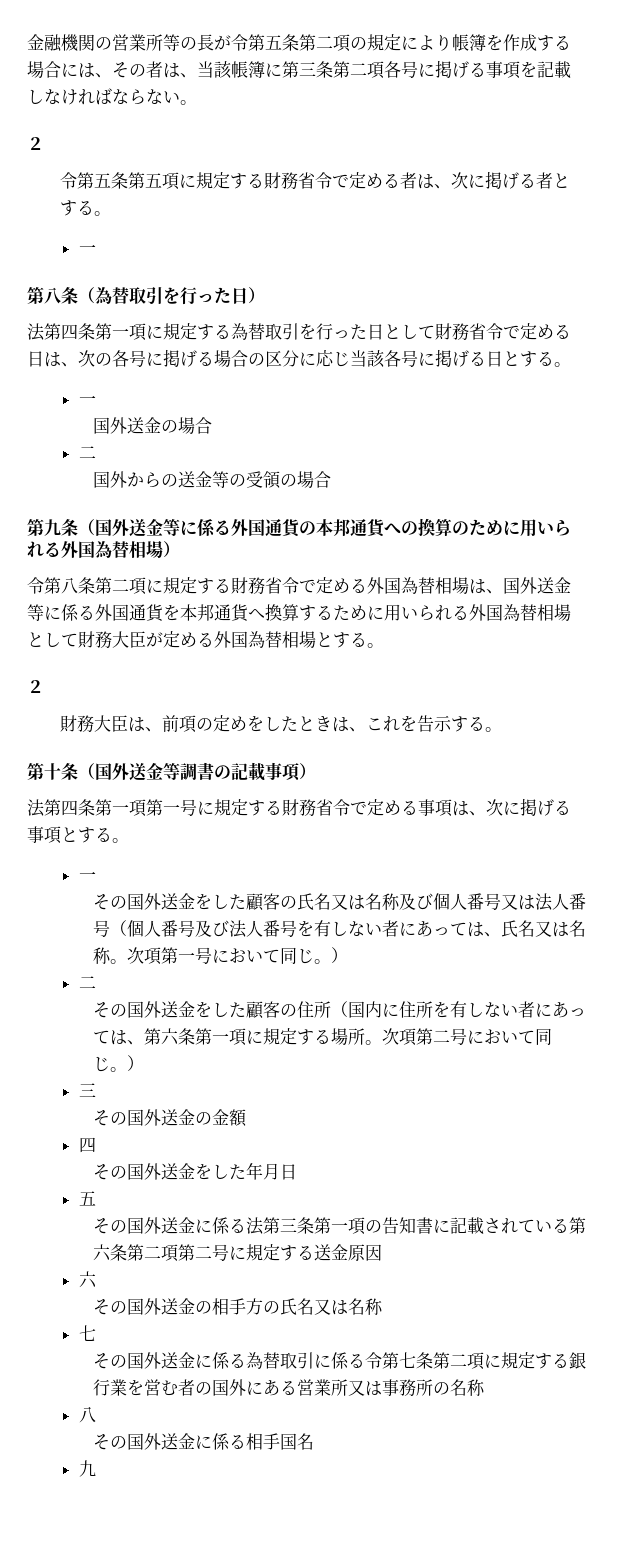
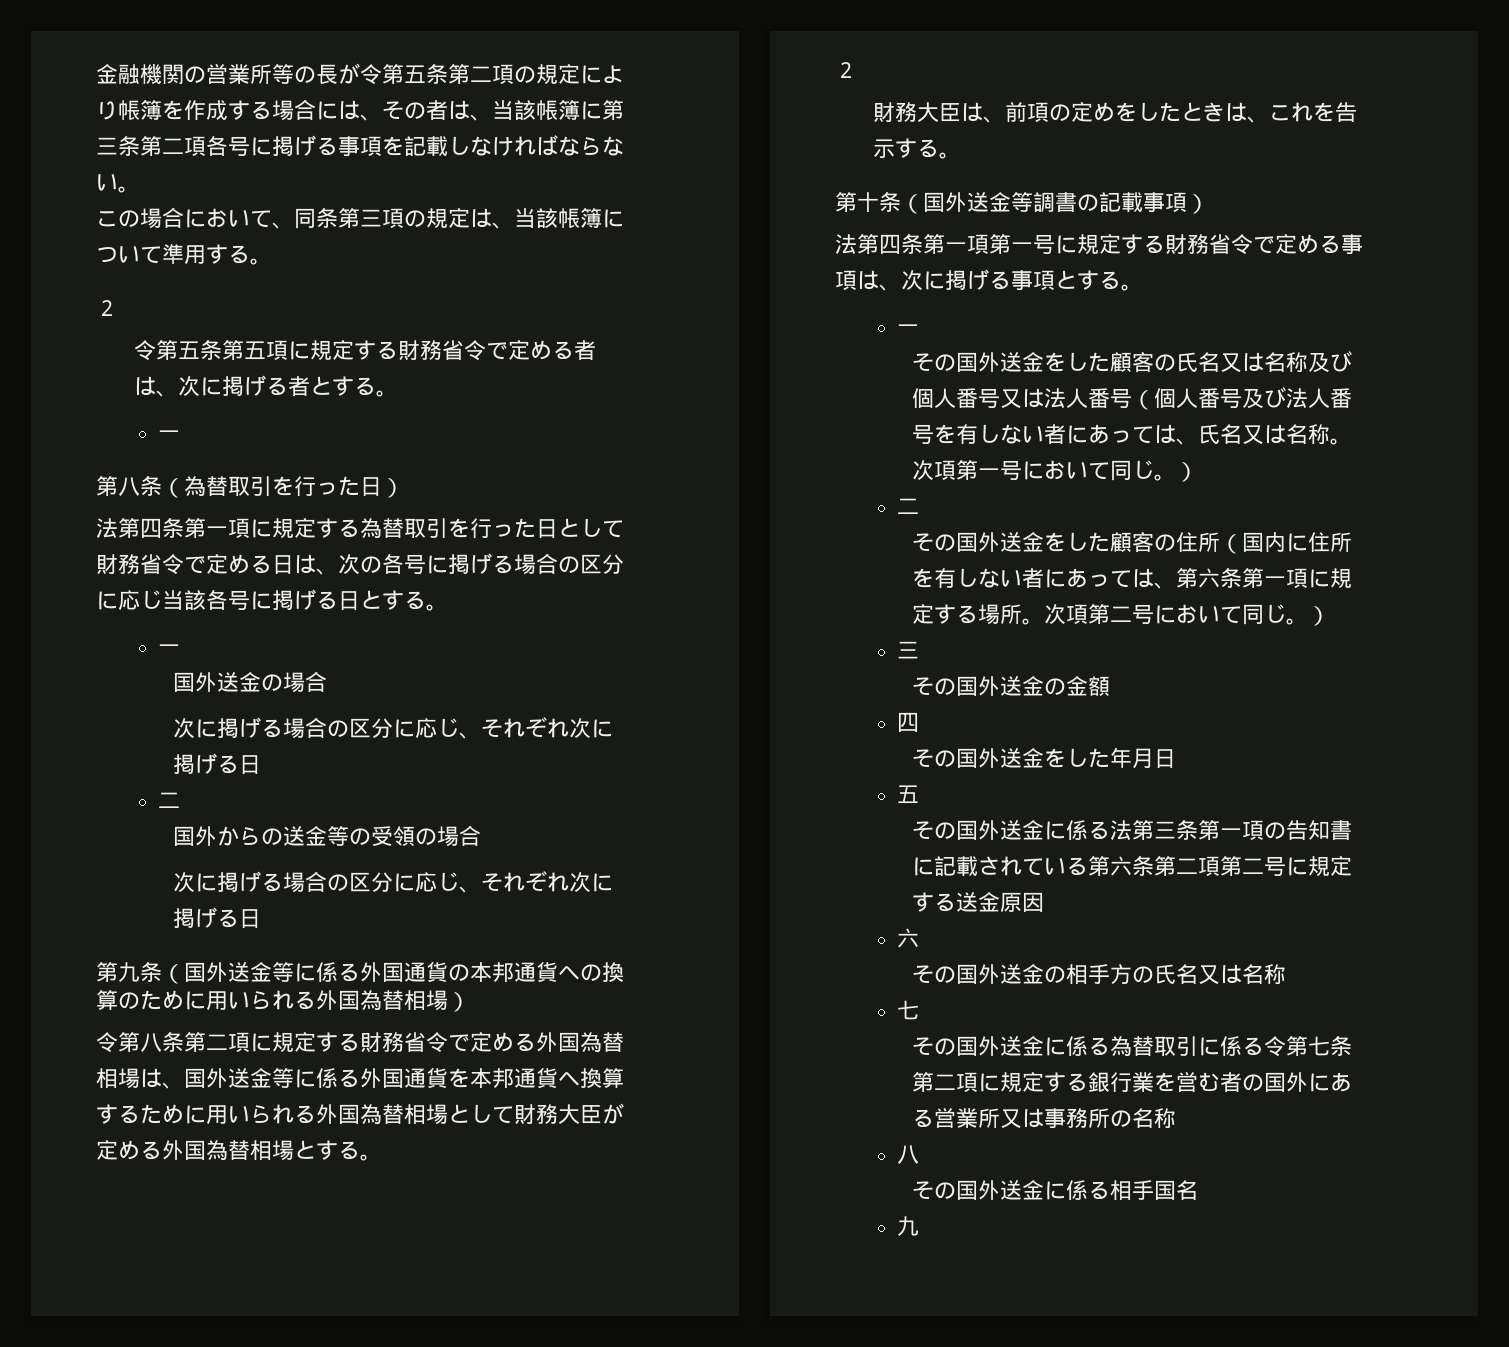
(197, 102) none -> [96,207,624,229] [96,244,272,265] // この場合において、同条第三項の規定は、当該帳簿について準用する。
(212, 425) none -> [172,717,613,739] [172,753,261,774] // 次に掲げる場合の区分に応じ、それぞれ次に掲げる日
(331, 479) none -> [172,871,613,893] [172,907,261,928] // 次に掲げる場合の区分に応じ、それぞれ次に掲げる日

